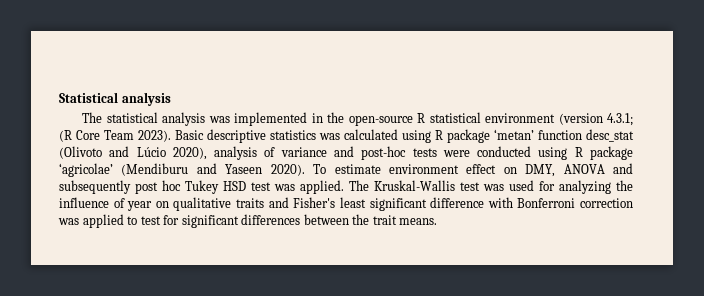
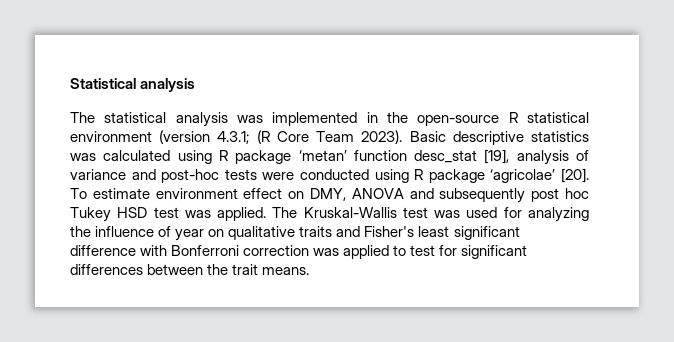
[59,146,207,160] (Olivoto and Lúcio 2020), -> [484,149,510,164] [19],
[121,163,305,176] (Mendiburu and Yaseen 2020). -> [561,168,590,183] [20].

